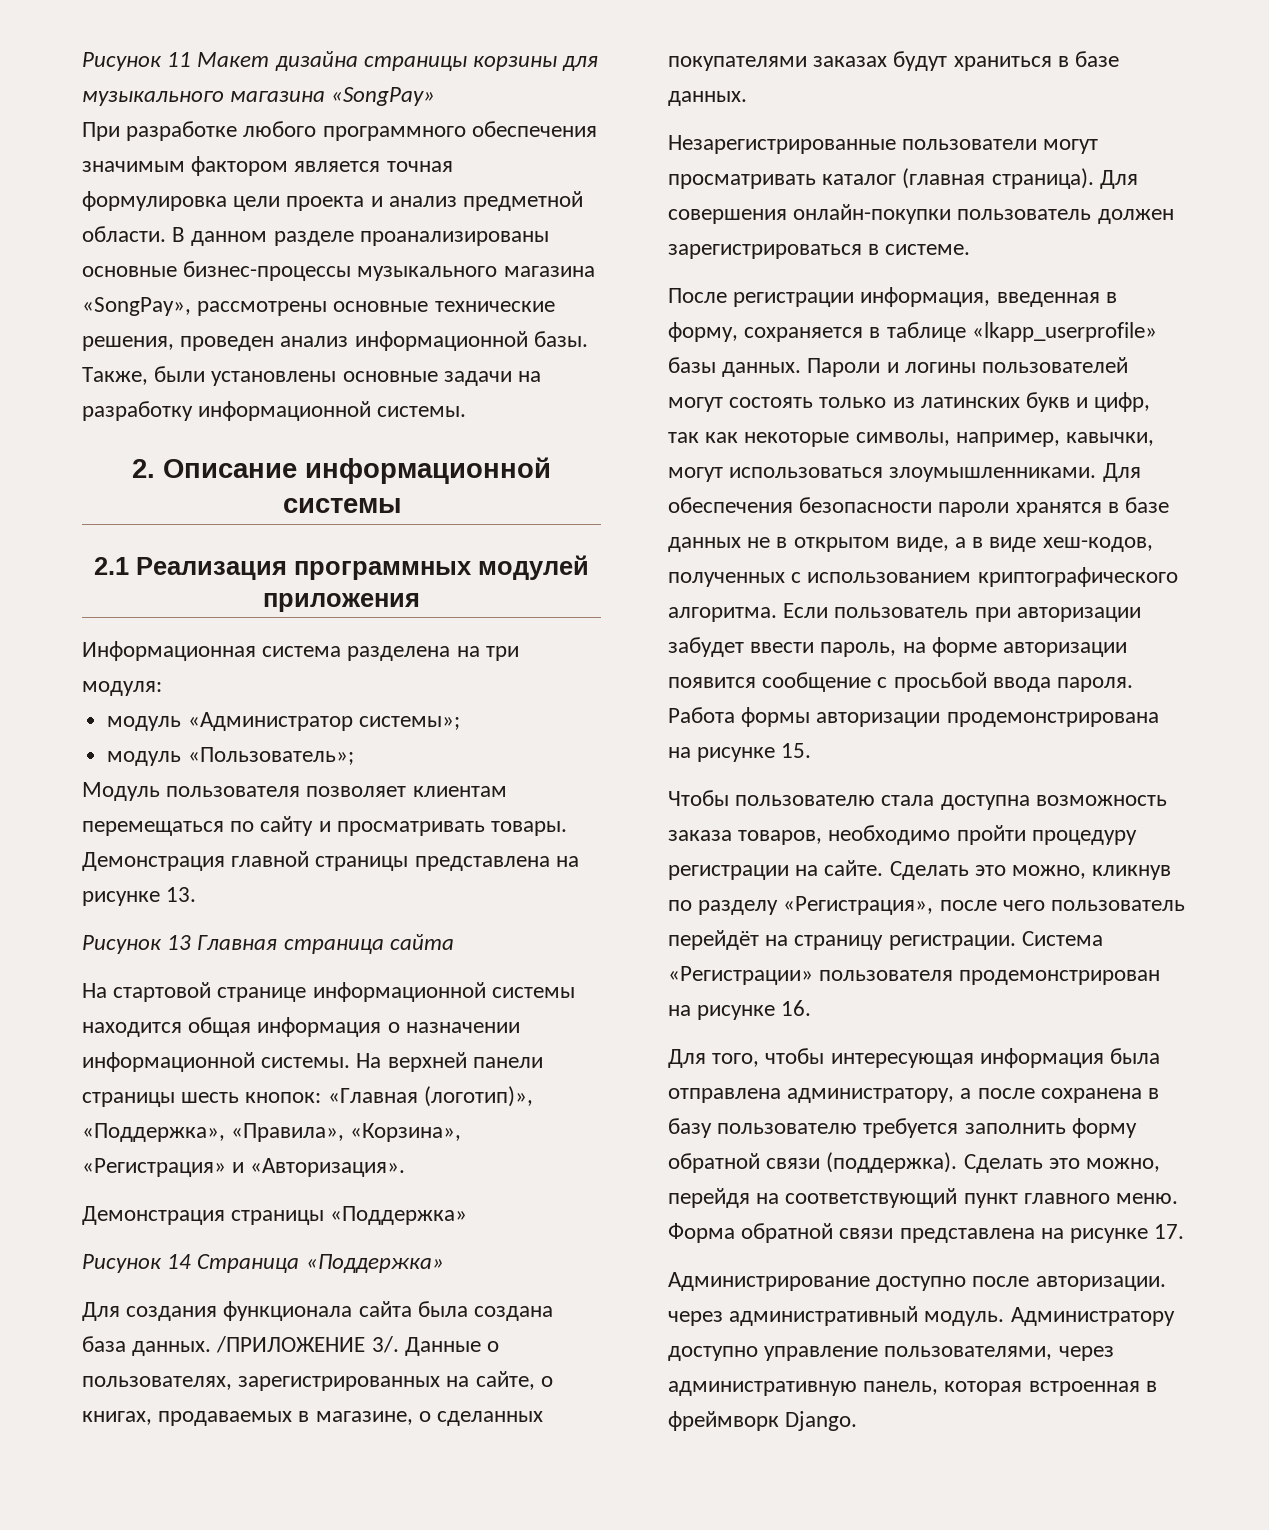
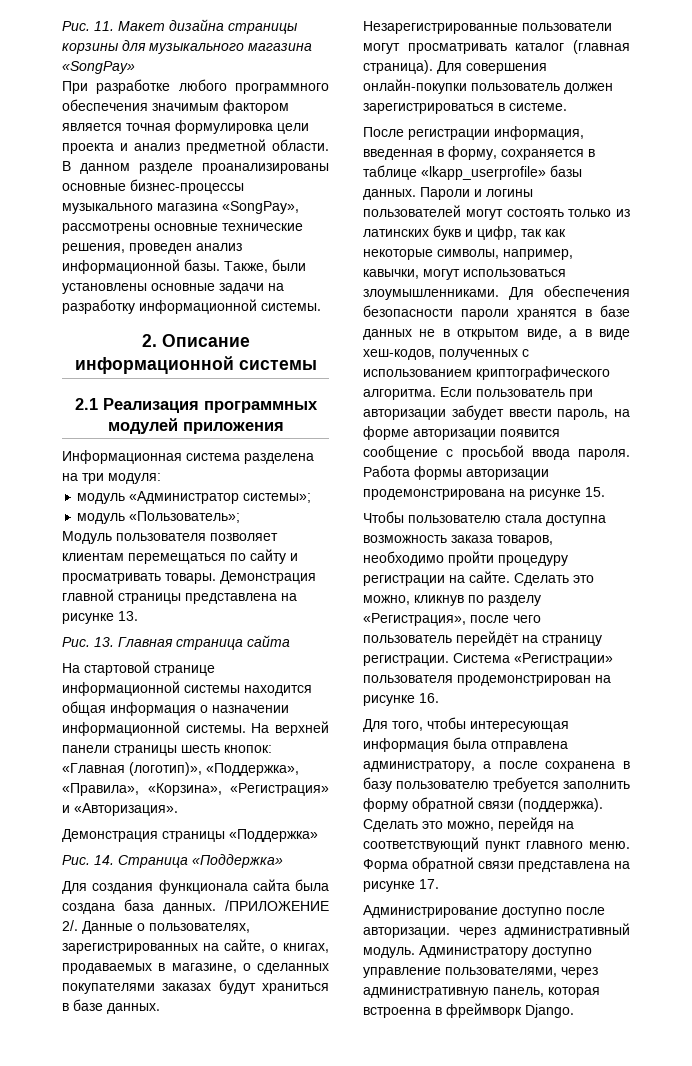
[82,52,192,71] Рисунок 11 -> [62,21,114,31] Рис. 11.
[82,935,192,954] Рисунок 13 -> [62,637,114,647] Рис. 13.
[82,1254,192,1273] Рисунок 14 -> [62,855,114,865] Рис. 14.
[371,1336,399,1353] 3/. -> [62,920,78,931] 2/.
[1028,1381,1140,1396] встроенная -> [363,1007,431,1018] встроенна

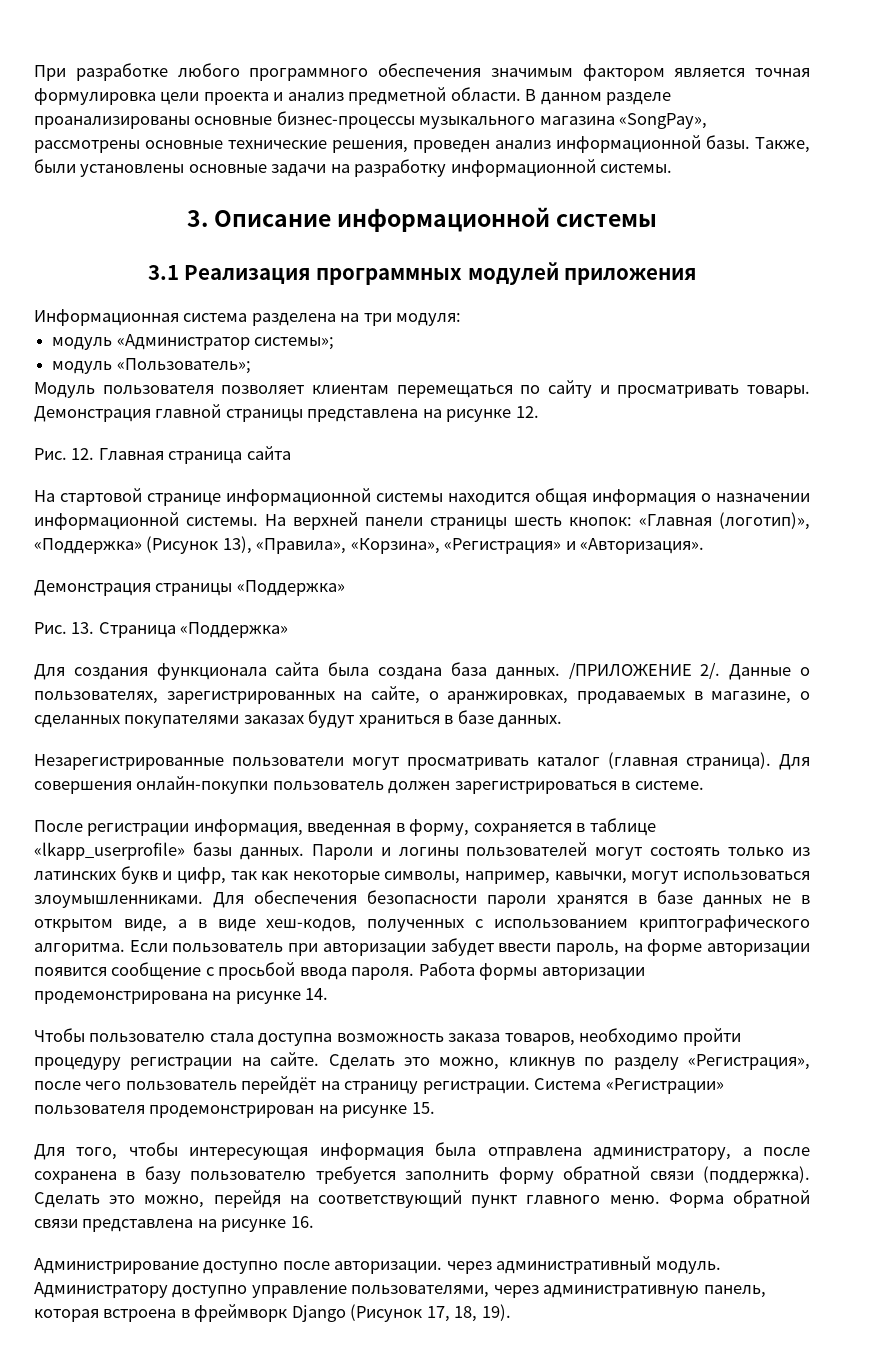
[62,19,298,34] [62,40,312,54] [62,61,135,74] Рис. 11. Макет дизайна страницы корзины для музыкального магазина «SongPay» // -> (34, 73) none
[141,334,157,347] 2. -> [186,210,208,227] 3.
[74,398,98,410] 2.1 -> [147,265,179,280] 3.1
[118,611,138,621] [62,637,114,647] 13. // Рис. 13. -> [515,406,539,418] [34,448,95,460] 12. // Рис. 12.
[206,763,299,776] «Поддержка», -> [34,536,252,554] «Поддержка» (Рисунок 13),
[94,855,114,865] 14. -> [71,622,95,634] 13.
[283,943,329,953] книгах, -> [447,691,569,704] аранжировках,
[585,487,605,497] 15. -> [305,988,329,1000] 14.
[419,693,439,703] 16. -> [411,1102,435,1114] 15.
[419,879,439,889] 17. -> [290,1216,314,1228] 16.
[363,1007,431,1018] встроенна -> [103,1309,177,1322] встроена
[525,1004,574,1018] Django. -> [291,1304,511,1322] Django (Рисунок 17, 18, 19).

